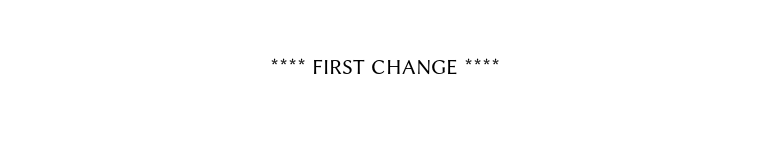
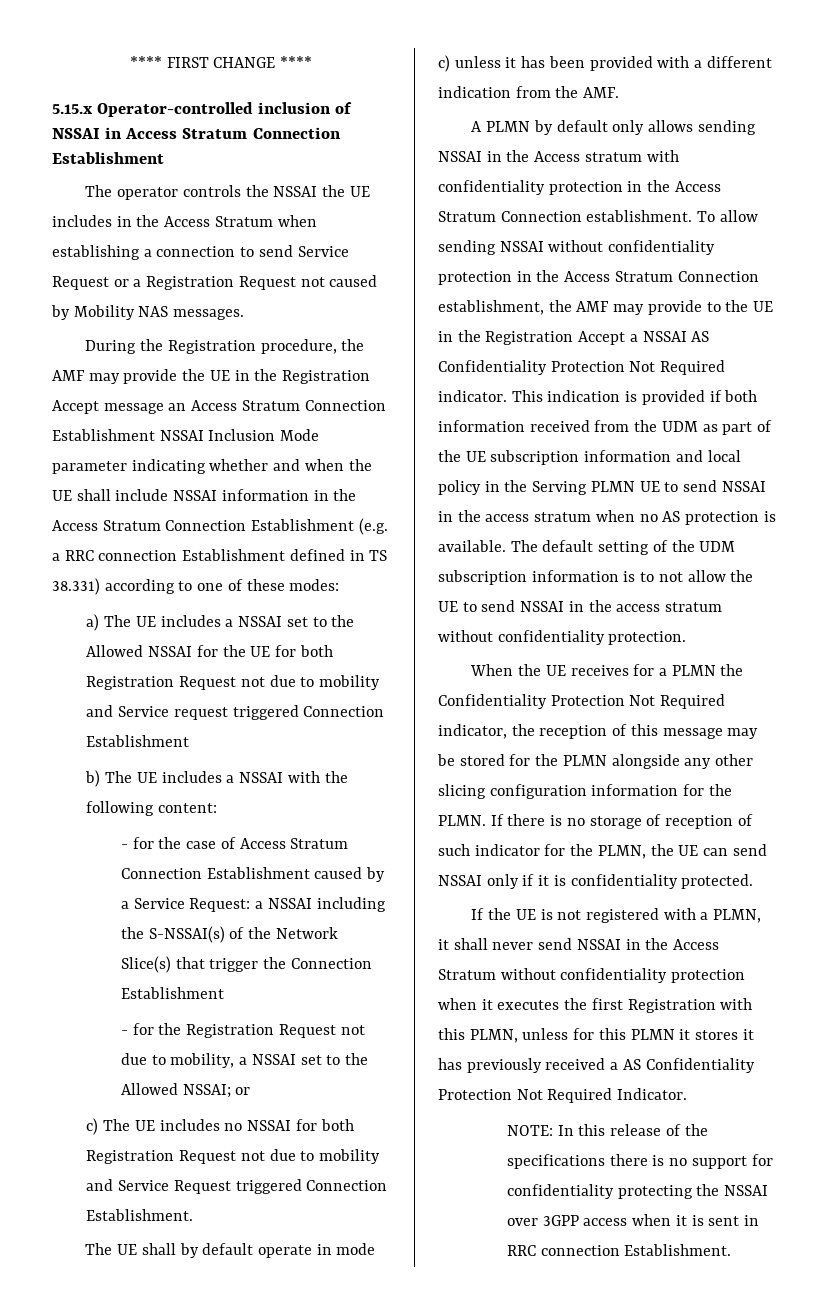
(500, 66) none -> [52,102,353,117] [52,127,341,139] [52,152,164,164] [85,185,370,200] [52,215,317,227] [52,245,349,260] [52,275,378,290] [51,305,245,320] [85,339,365,354] [52,369,371,384] [52,400,386,414] [52,429,320,441] [52,459,372,474] [52,489,357,501] [52,518,388,535] [52,549,388,561] [52,578,340,595] [86,614,355,631] [86,645,333,657] [86,675,381,690] [86,705,385,720] [86,735,190,747] [85,770,348,787] [86,801,218,816] [120,837,349,849] [120,867,386,882] [120,897,386,912] [120,926,338,943] [120,956,372,973] [120,987,224,999] [120,1023,365,1038] [120,1053,369,1068] [120,1083,251,1098] [86,1118,354,1135] [86,1149,381,1164] [86,1179,388,1194] [86,1209,194,1221] [85,1243,376,1258] [438,55,772,72] [438,86,620,98] [471,120,756,135] [438,150,679,162] [438,180,721,195] [438,210,758,222] [438,240,716,255] [438,270,759,285] [438,300,774,315] [438,330,710,345] [438,360,726,375] [438,390,758,405] [438,420,773,435] [438,450,741,465] [438,480,766,495] [438,510,776,525] [438,540,736,555] [438,570,754,585] [438,600,723,612] [438,630,687,645] [470,664,744,676] [438,694,726,709] [438,724,759,739] [437,754,754,769] [438,784,732,799] [438,814,753,829] [438,844,767,859] [438,874,754,889] [471,908,762,923] [438,938,720,950] [438,968,746,983] [438,998,753,1013] [438,1028,754,1043] [438,1058,755,1073] [438,1088,688,1103] [506,1124,708,1136] [506,1154,773,1169] [506,1184,769,1199] [506,1214,760,1226] [506,1244,732,1256] // 5.15.x Operator-controlled inclusion of NSSAI in Access Stratum Connection Establishment // The operator controls the NSSAI the UE includes in the Access Stratum when establishing a connection to send Service Request or a Registration Request not caused by Mobility NAS messages. // During the Registration procedure, the AMF may provide the UE in the Registration Accept message an Access Stratum Connection Establishment NSSAI Inclusion Mode parameter indicating whether and when the UE shall include NSSAI information in the Access Stratum Connection Establishment (e.g. a RRC connection Establishment defined in TS 38.331) according to one of these modes: // a) The UE includes a NSSAI set to the Allowed NSSAI for the UE for both Registration Request not due to mobility and Service request triggered Connection Establishment // b) The UE includes a NSSAI with the following content: // - for the case of Access Stratum Connection Establishment caused by a Service Request: a NSSAI including the S-NSSAI(s) of the Network Slice(s) that trigger the Connection Establishment // - for the Registration Request not due to mobility, a NSSAI set to the Allowed NSSAI; or // c) The UE includes no NSSAI for both Registration Request not due to mobility and Service Request triggered Connection Establishment. // The UE shall by default operate in mode c) unless it has been provided with a different indication from the AMF. // A PLMN by default only allows sending NSSAI in the Access stratum with confidentiality protection in the Access Stratum Connection establishment. To allow sending NSSAI without confidentiality protection in the Access Stratum Connection establishment, the AMF may provide to the UE in the Registration Accept a NSSAI AS Confidentiality Protection Not Required indicator. This indication is provided if both information received from the UDM as part of the UE subscription information and local policy in the Serving PLMN UE to send NSSAI in the access stratum when no AS protection is available. The default setting of the UDM subscription information is to not allow the UE to send NSSAI in the access stratum without confidentiality protection. // When the UE receives for a PLMN the Confidentiality Protection Not Required indicator, the reception of this message may be stored for the PLMN alongside any other slicing configuration information for the PLMN. If there is no storage of reception of such indicator for the PLMN, the UE can send NSSAI only if it is confidentiality protected. // If the UE is not registered with a PLMN, it shall never send NSSAI in the Access Stratum without confidentiality protection when it executes the first Registration with this PLMN, unless for this PLMN it stores it has previously received a AS Confidentiality Protection Not Required Indicator. // NOTE: In this release of the specifications there is no support for confidentiality protecting the NSSAI over 3GPP access when it is sent in RRC connection Establishment.

